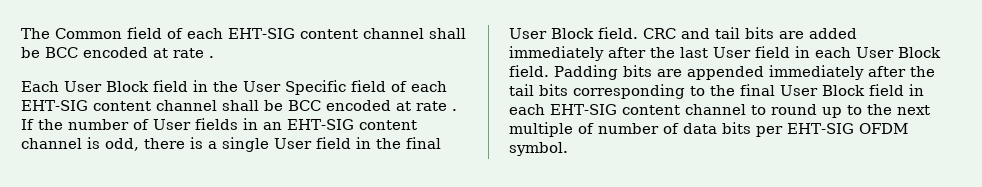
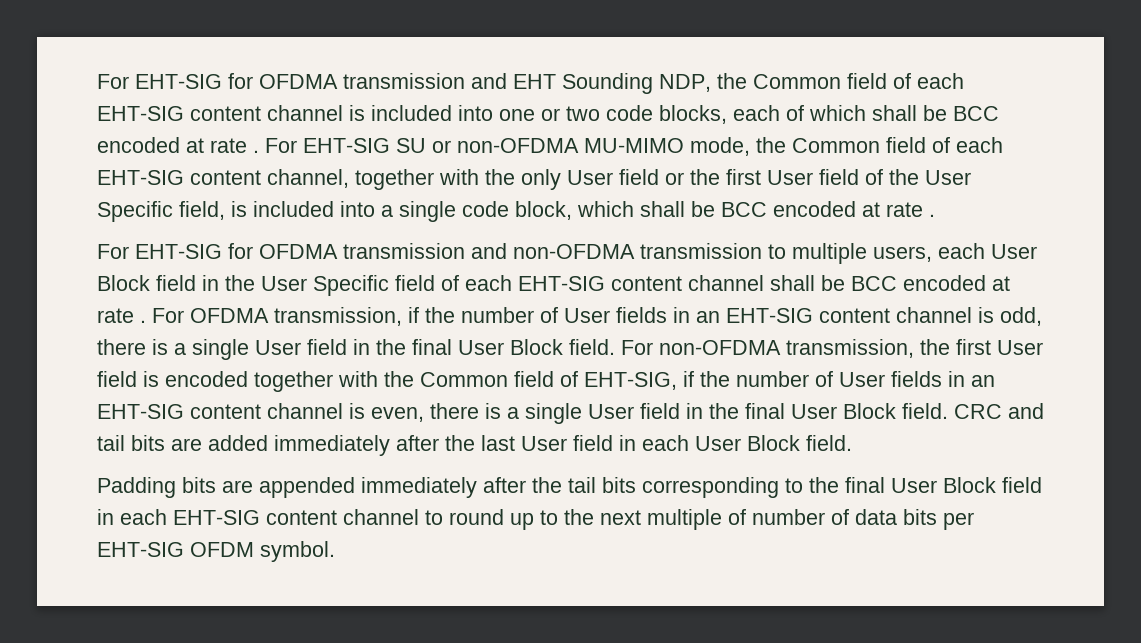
[21,28,50,39] The -> [97,73,747,94] For EHT-SIG for OFDMA transmission and EHT Sounding NDP, the
(424, 33) none -> [349,105,999,124] [97,137,1003,156] [97,169,971,190] [97,201,634,222] is included into one or two code blocks, each of which shall be BCC encoded at rate . For EHT-SIG SU or non-OFDMA MU-MIMO mode, the Common field of each EHT-SIG content channel, together with the only User field or the first User field of the User Specific field, is included into a single code block, which
[21,81,59,92] Each -> [97,243,985,264] For EHT-SIG for OFDMA transmission and non-OFDMA transmission to multiple users, each
[21,119,34,130] If -> [152,307,419,326] For OFDMA transmission, if
(638, 33) none -> [621,339,1043,358] [97,371,995,392] [97,403,948,424] For non-OFDMA transmission, the first User field is encoded together with the Common field of EHT-SIG, if the number of User fields in an EHT-SIG content channel is even, there is a single User field in the final User Block field.
(549, 71) none -> (852, 443) //

